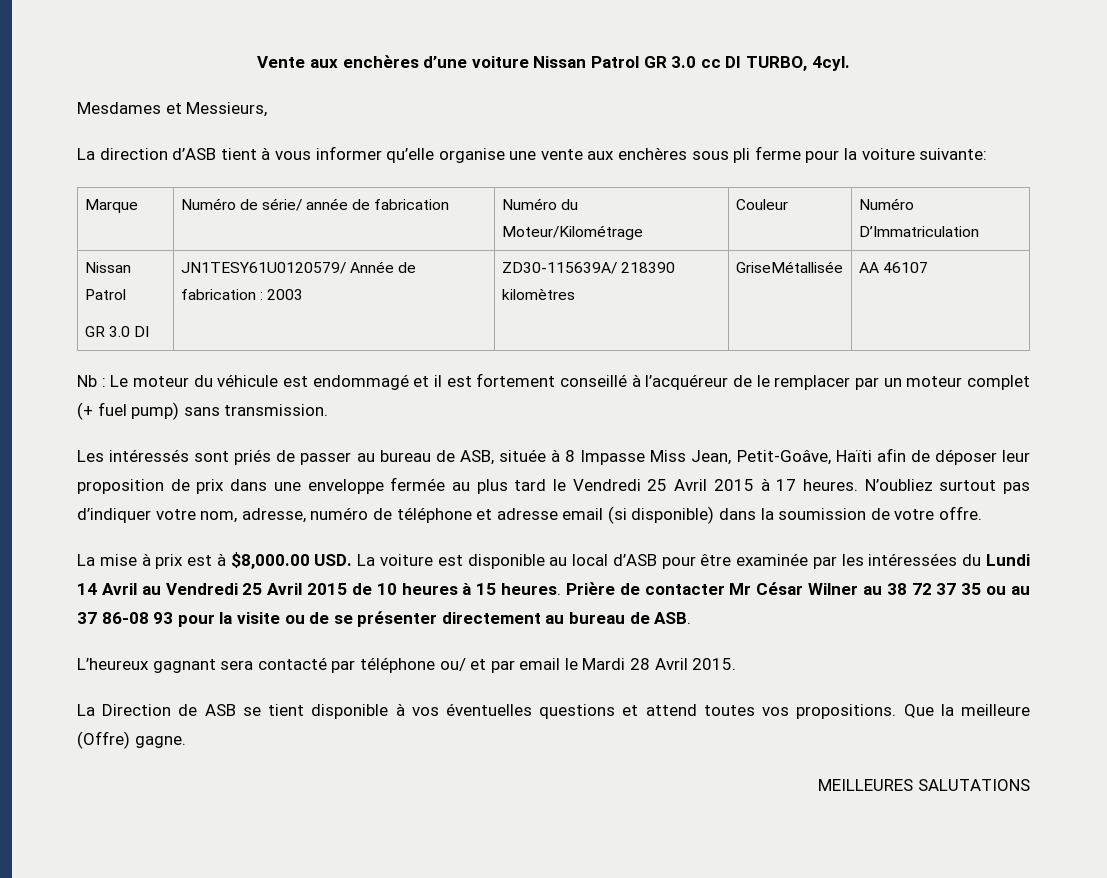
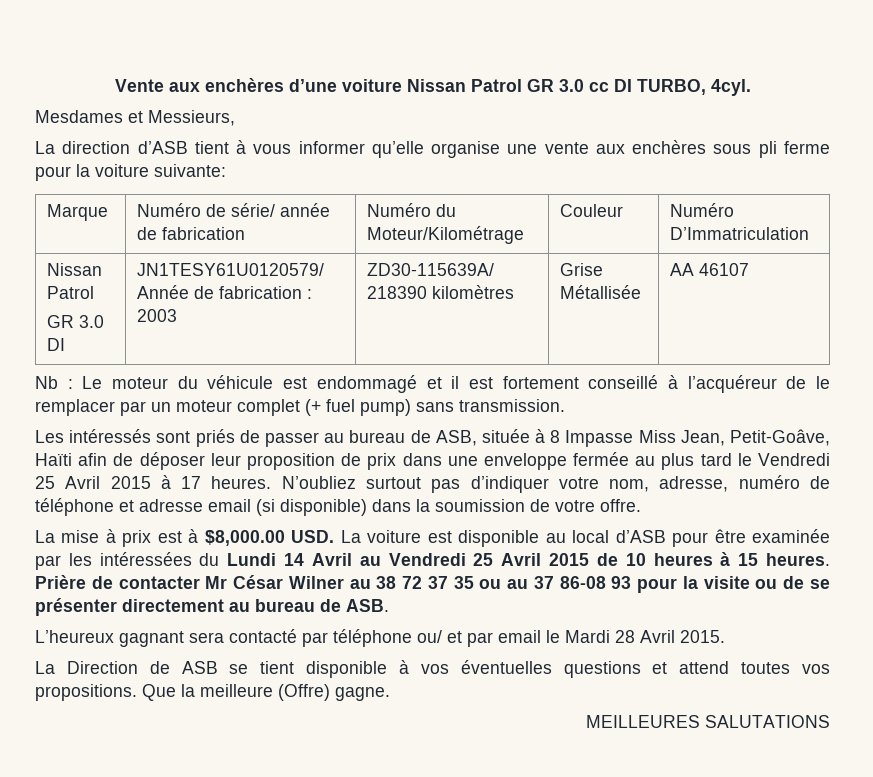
[735,261,843,273] GriseMétallisée -> [560,263,604,276] [560,285,642,299] Grise Métallisée

